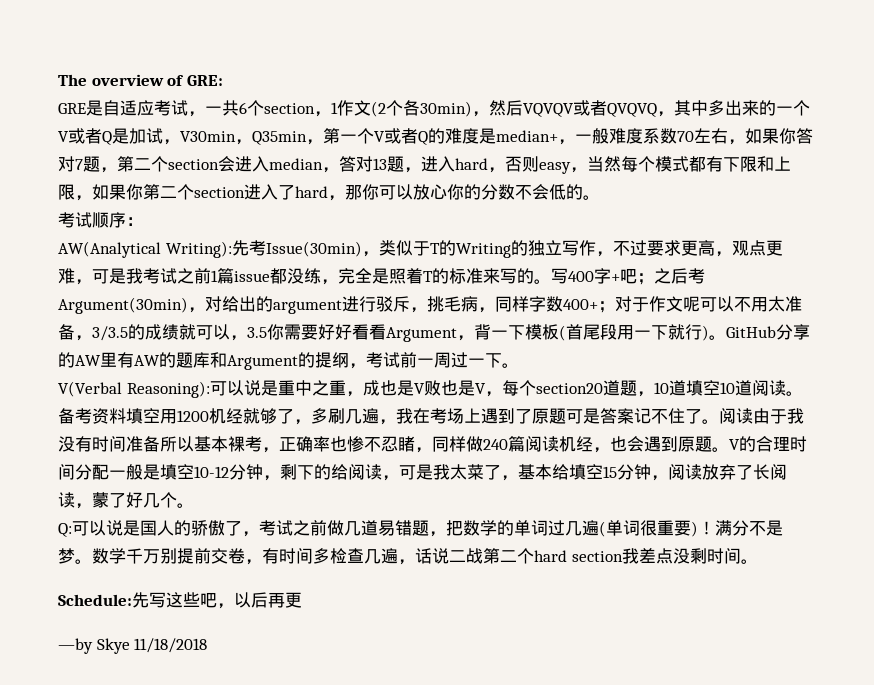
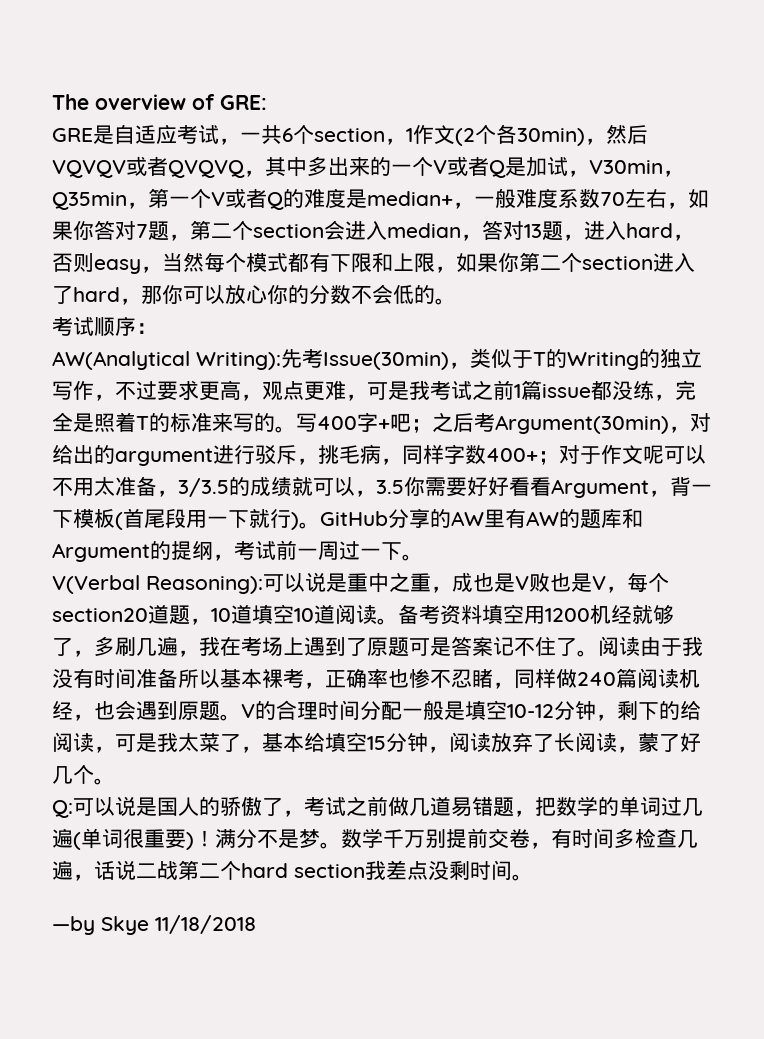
[58,592,302,609] // Schedule:先写这些吧，以后再更 -> (533, 877) none

